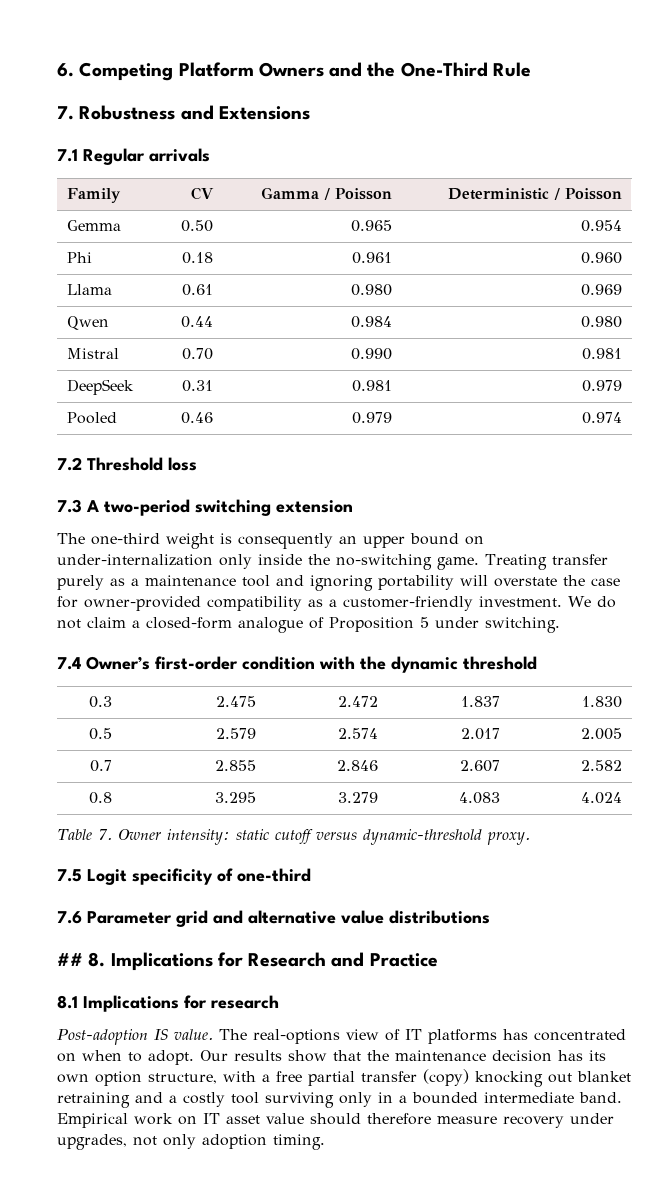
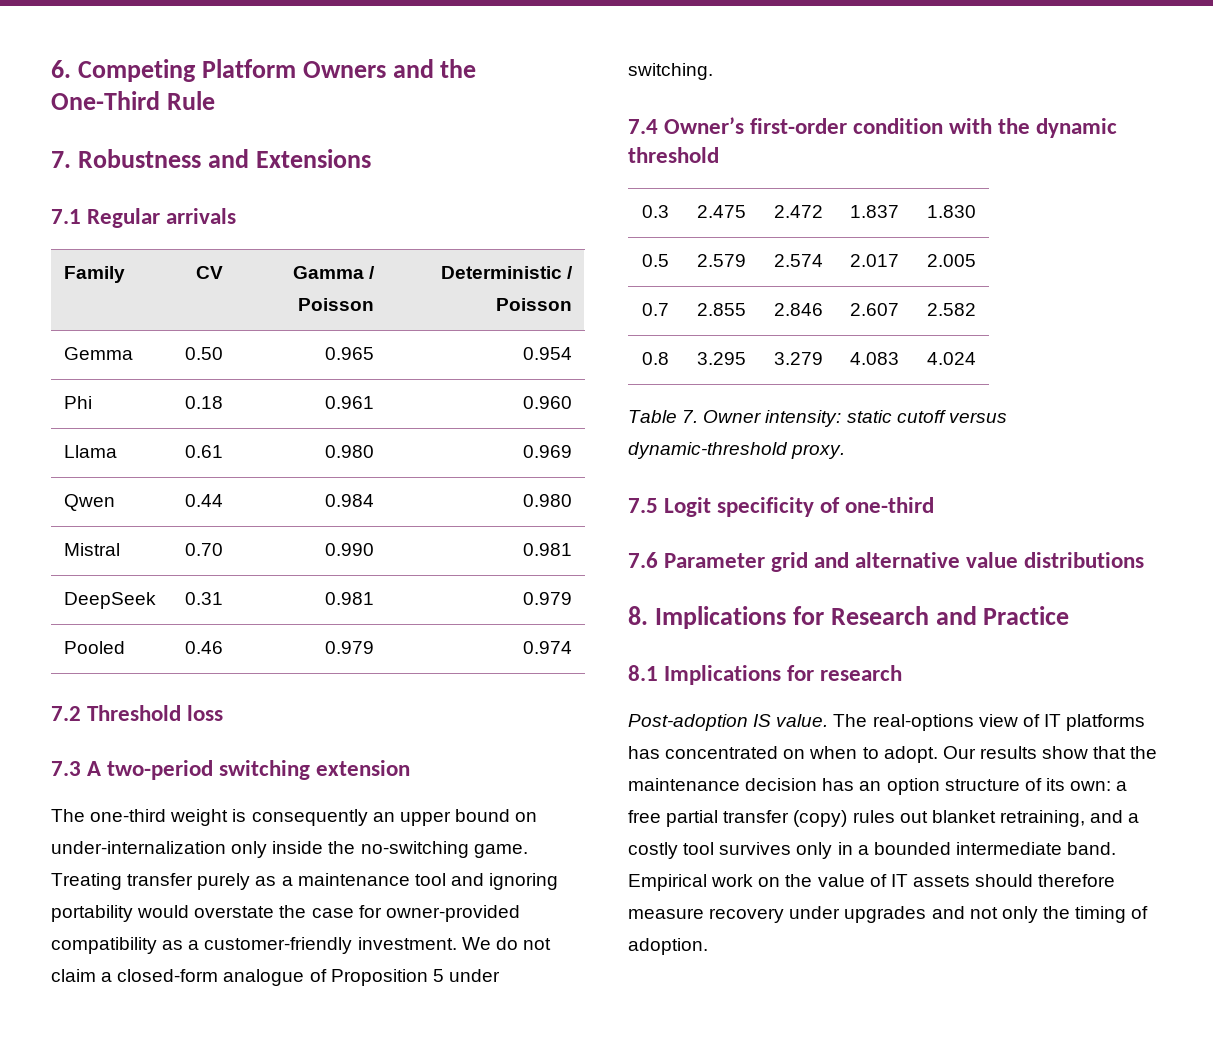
[460,575,488,586] will -> [137,905,190,918] would
[57,953,83,966] ## -> (1145, 560) none
[589,1050,606,1061] [57,1071,256,1086] its own option structure, with -> [859,778,1112,795] an option structure of its own:
[475,1071,543,1087] knocking -> [852,810,895,823] rules
[57,1092,130,1108] retraining -> [999,810,1085,827] retraining,
[265,1092,334,1108] surviving -> [719,842,792,855] survives
[203,1113,304,1124] IT asset value -> [785,874,970,887] the value of IT assets
[57,1134,325,1150] upgrades, not only adoption timing. -> [844,906,1149,923] [628,938,708,955] upgrades and not only the timing of adoption.

